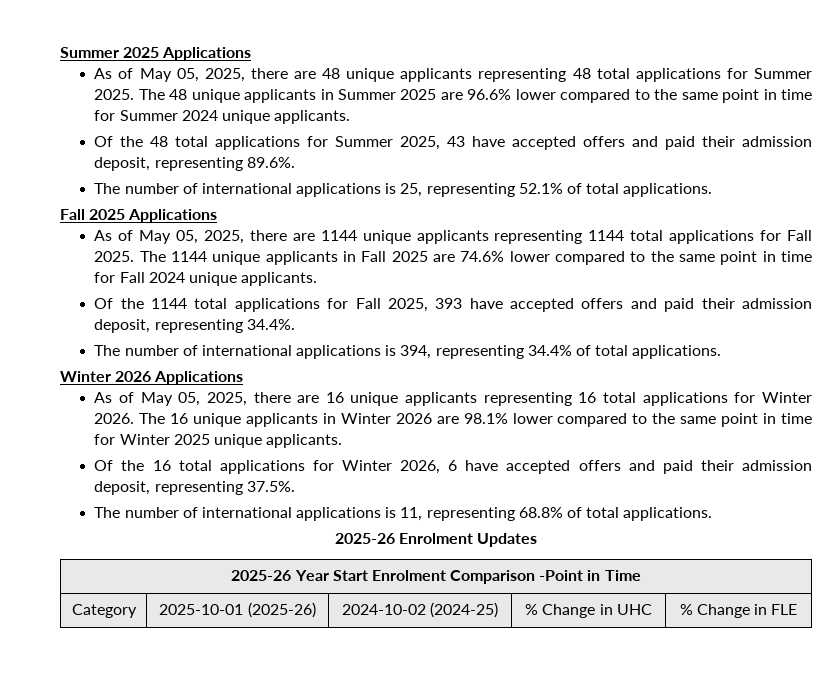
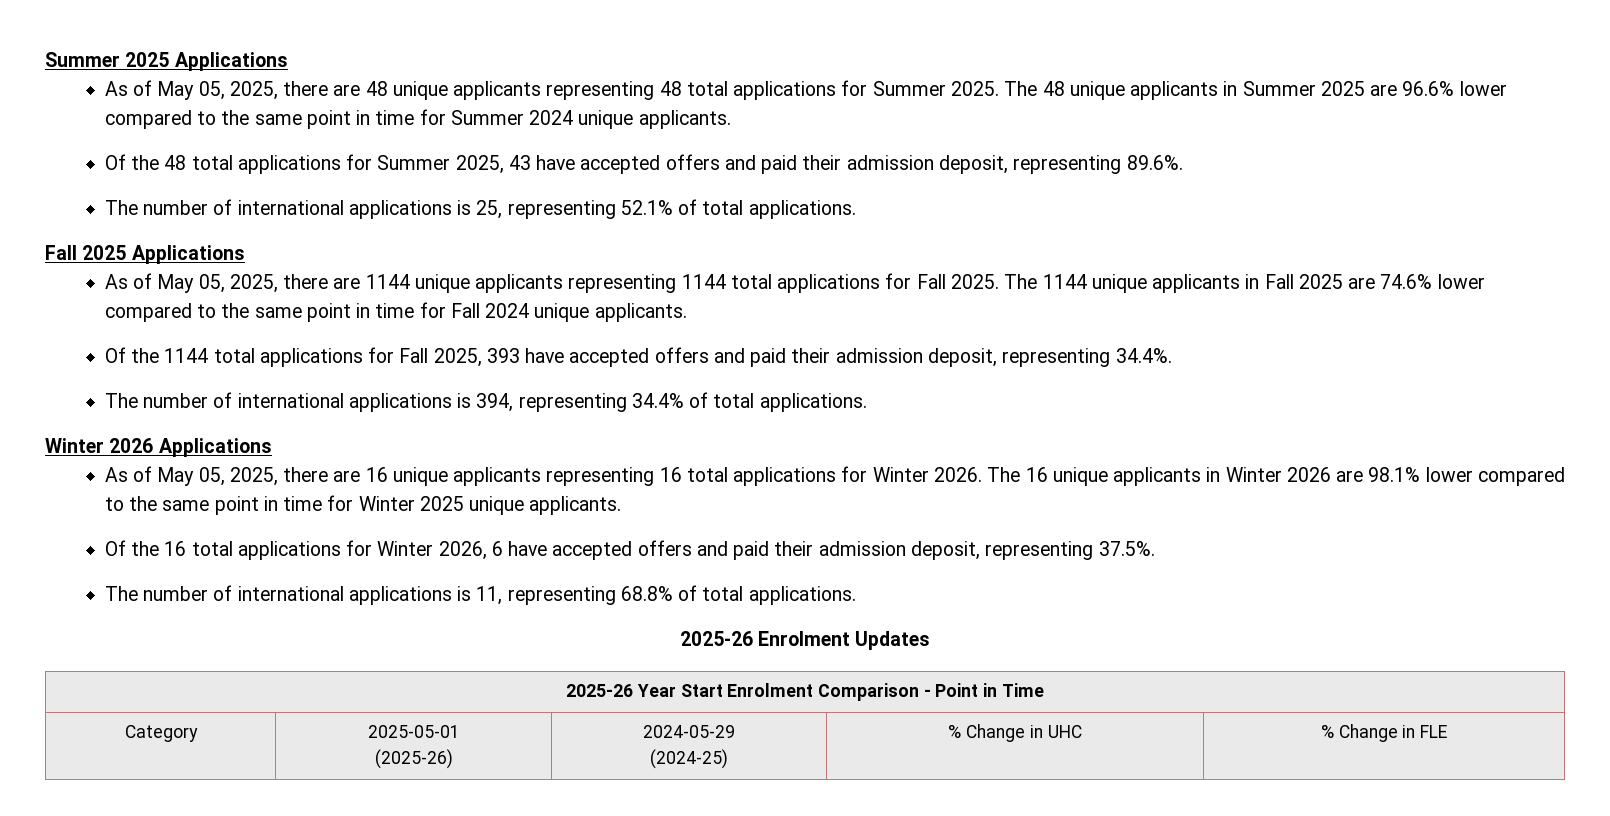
[539,570,584,581] -Point -> [923,683,979,697] - Point
[159,604,244,615] 2025-10-01 -> [367,725,460,738] 2025-05-01 //
[341,604,426,615] 2024-10-02 -> [643,725,735,738] 2024-05-29 //

